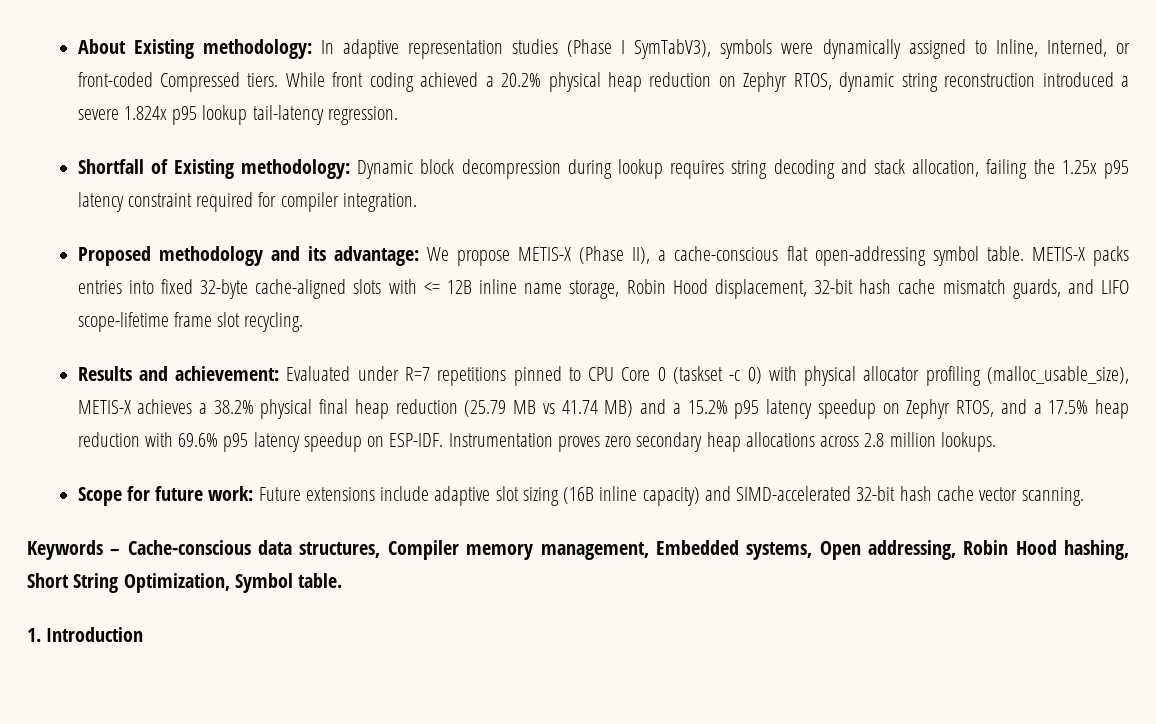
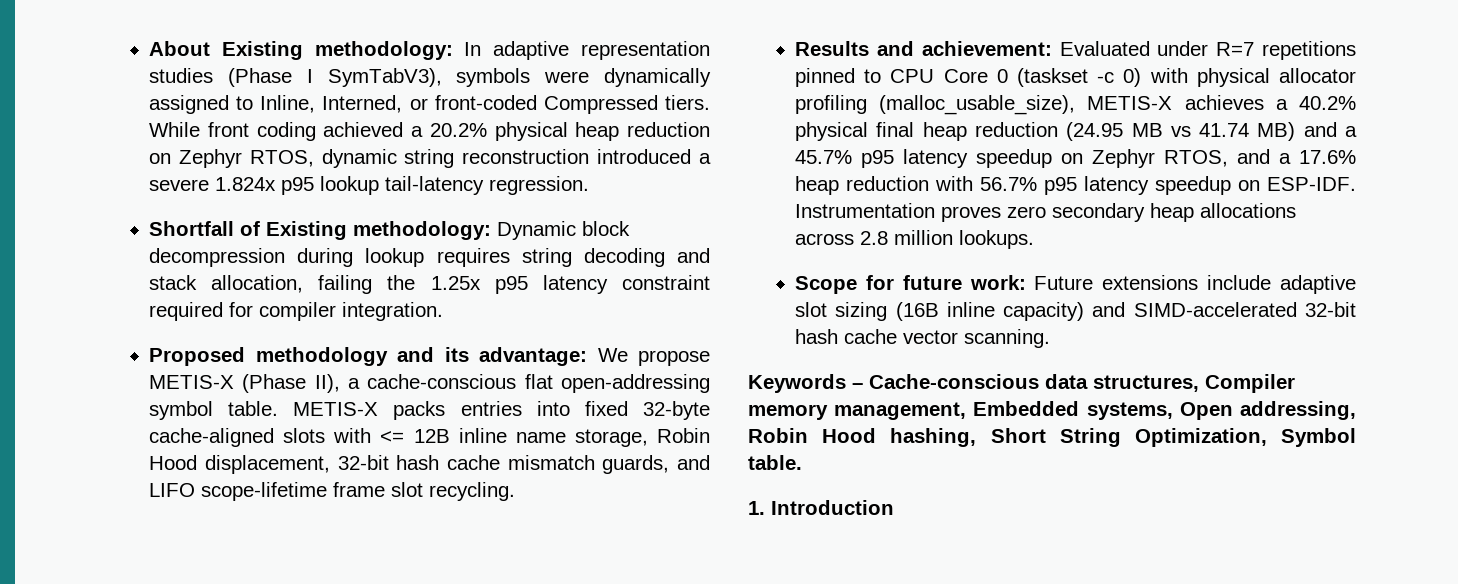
[213,400,254,414] 38.2% -> [1299,96,1356,110] 40.2%
[464,400,507,417] (25.79 -> [1066,122,1124,141] (24.95
[687,400,728,414] 15.2% -> [795,150,853,164] 45.7%
[1048,400,1089,414] 17.5% -> [1299,150,1356,164] 17.6%
[178,433,219,447] 69.6% -> [980,177,1038,191] 56.7%

